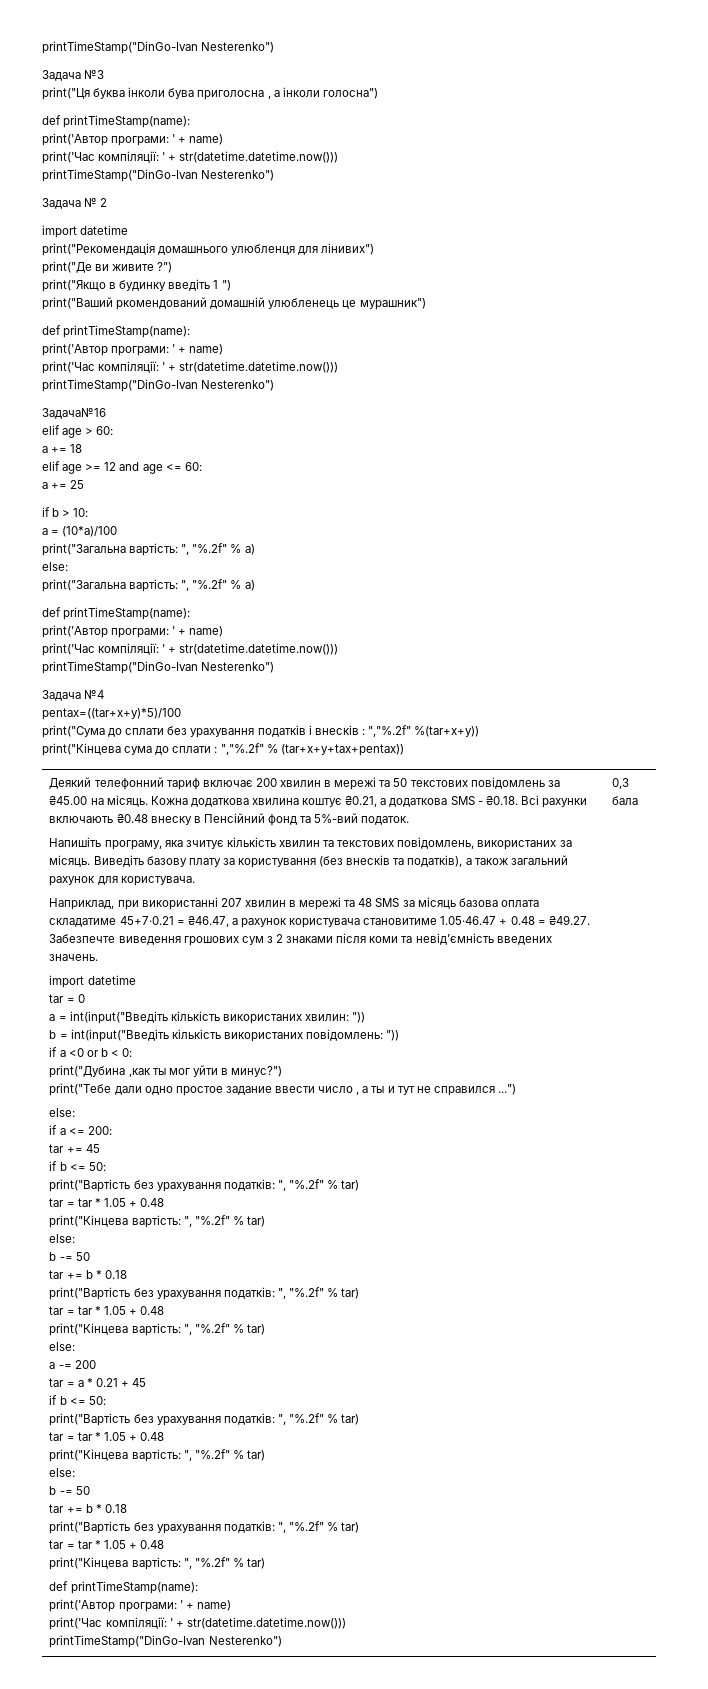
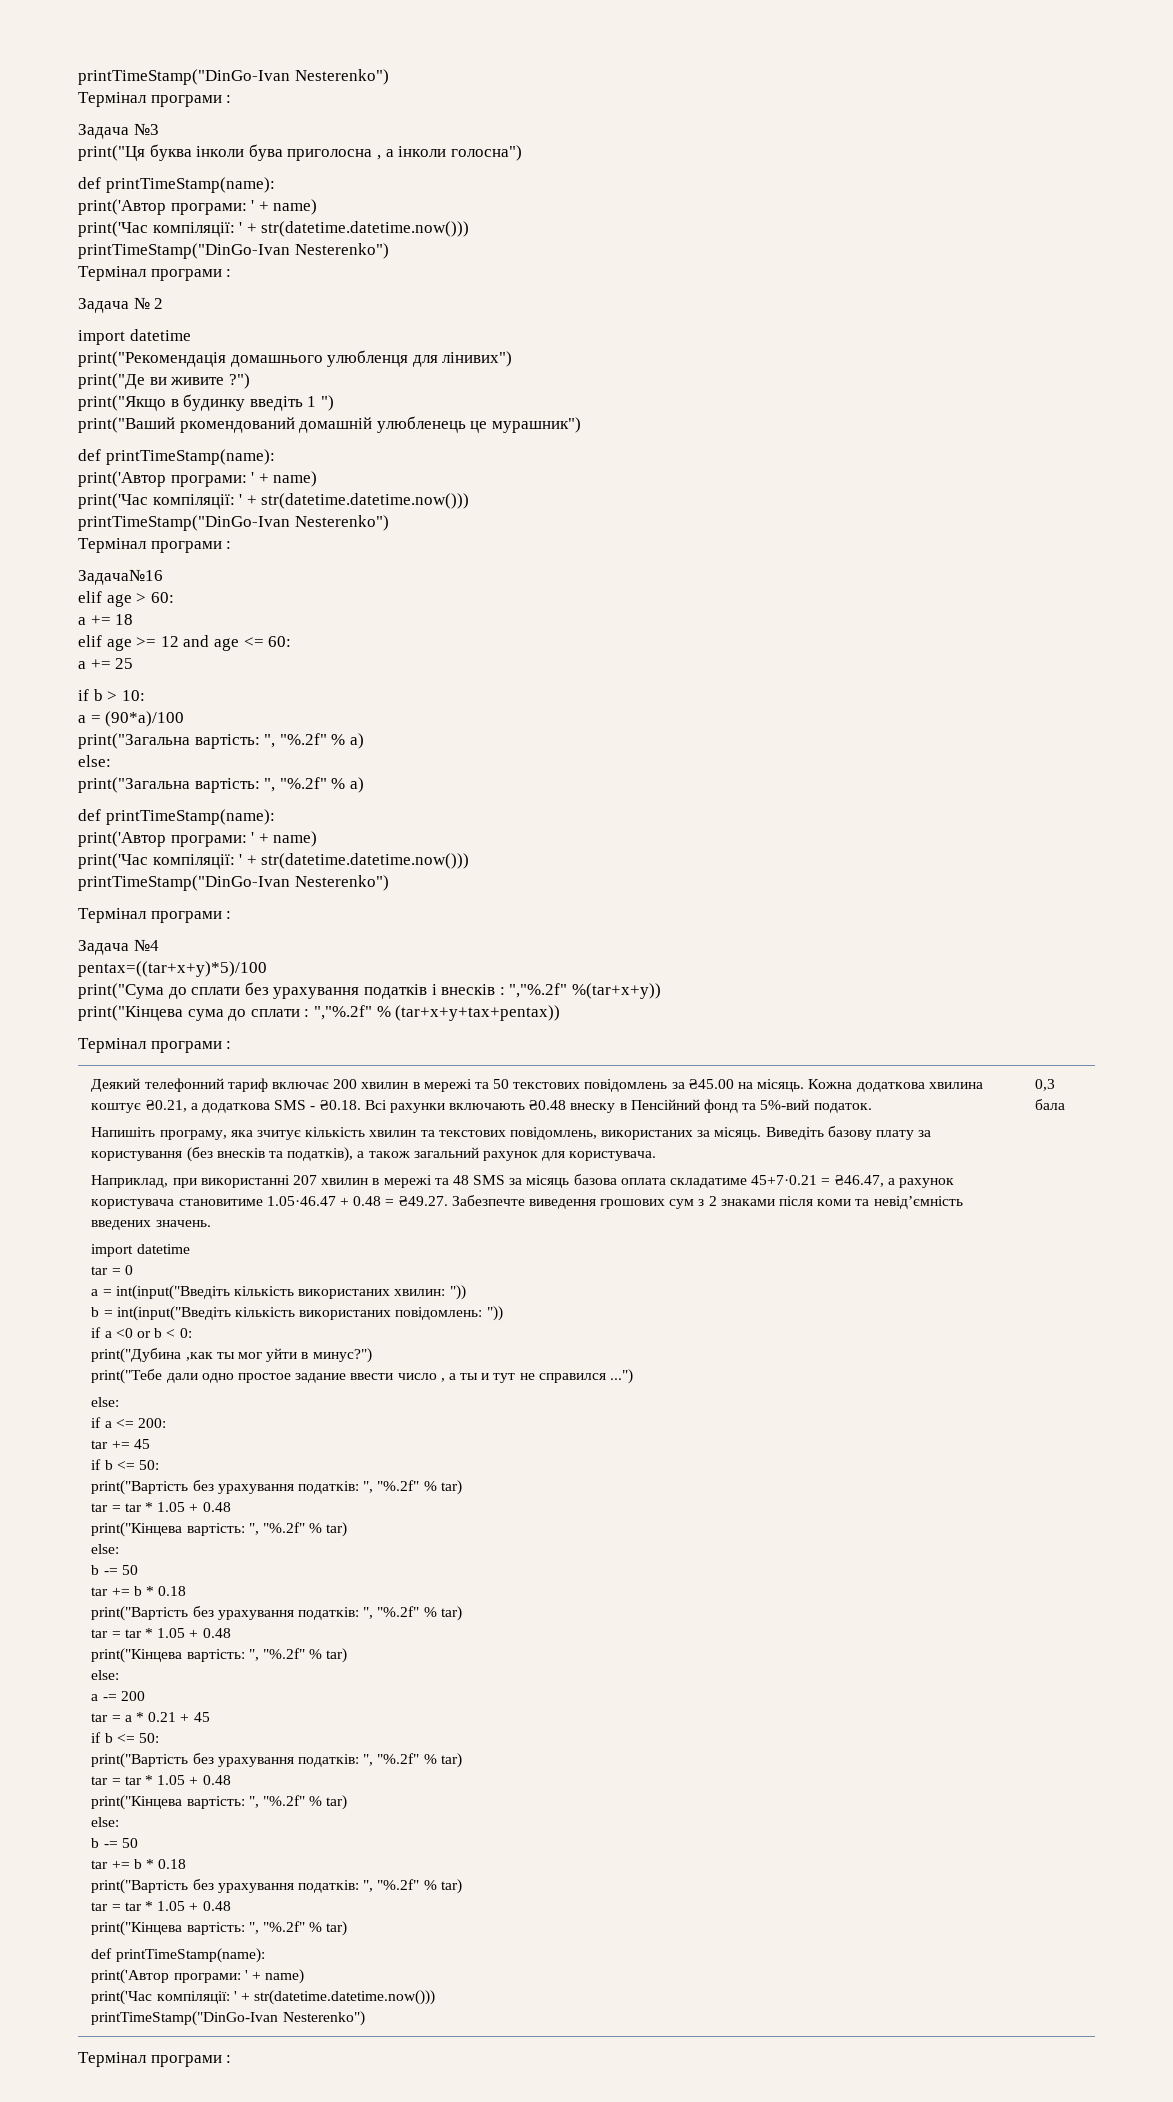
[42,41,275,54] printTimeStamp("DinGo-Ivan Nesterenko") -> [78,69,389,85] [78,92,232,107] printTimeStamp("DinGo-Ivan Nesterenko") // Термінал програми :
(275, 175) none -> [78,266,232,281] // Термінал програми :
(275, 385) none -> [78,538,232,553] // Термінал програми :
[62,526,118,537] (10*a)/100 -> [105,711,185,727] (90*a)/100
(275, 667) none -> [78,908,232,923] // Термінал програми :
(404, 750) none -> [78,1038,232,1053] // Термінал програми :
(639, 800) none -> [78,2052,232,2067] // Термінал програми :

